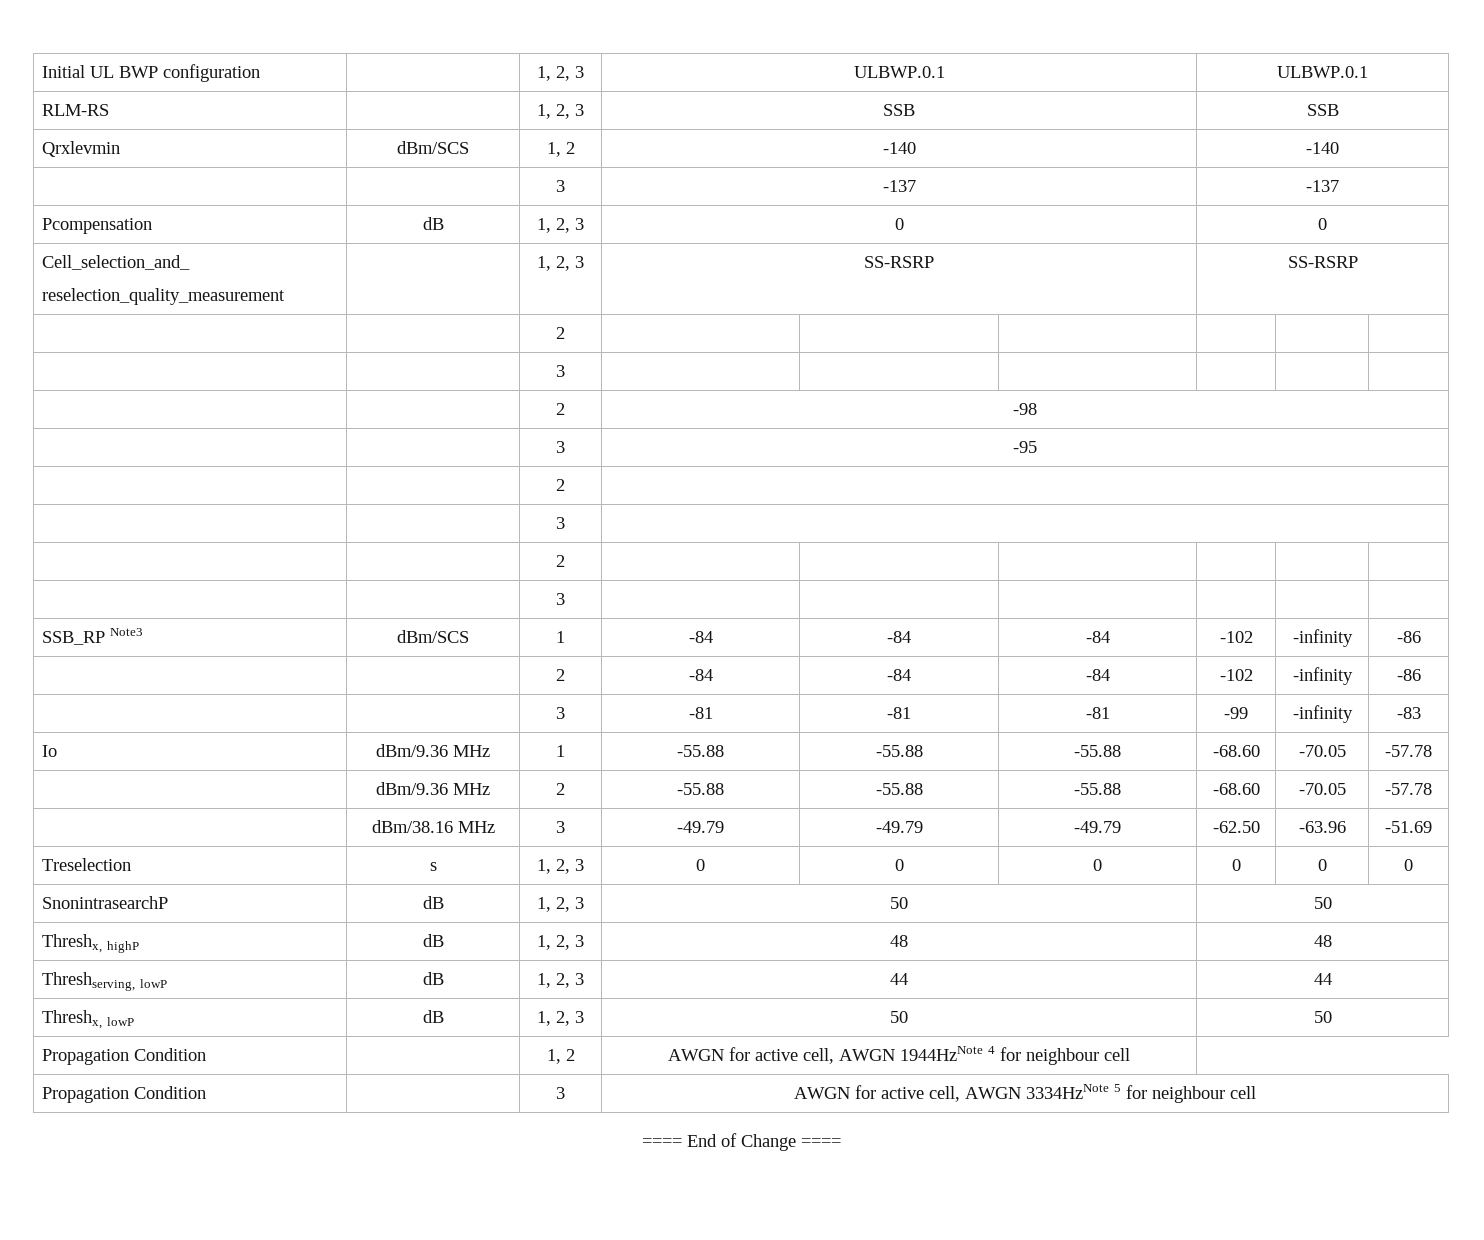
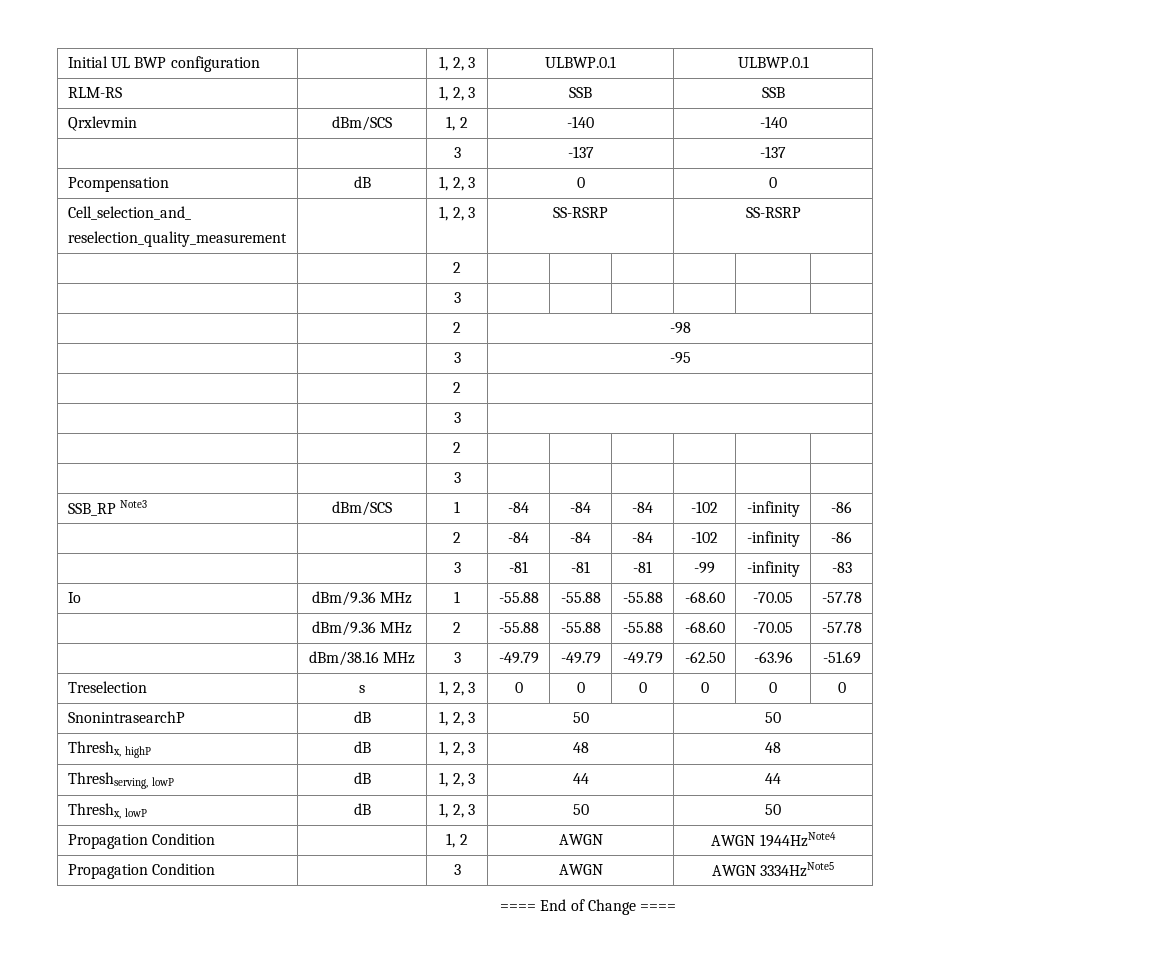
[729,1046,1131,1065] [41,1086,206,1103] [556,1087,565,1099] [794,1084,1257,1103] for active cell, AWGN 1944HzNote 4 for neighbour cell // Propagation Condition | | 3 | AWGN for active cell, AWGN 3334HzNote 5 for neighbour cell -> [711,832,836,847] [67,863,215,879] [453,864,461,875] [558,864,603,875] [711,862,835,877] | AWGN 1944HzNote4 // Propagation Condition | | 3 | AWGN | AWGN 3334HzNote5

